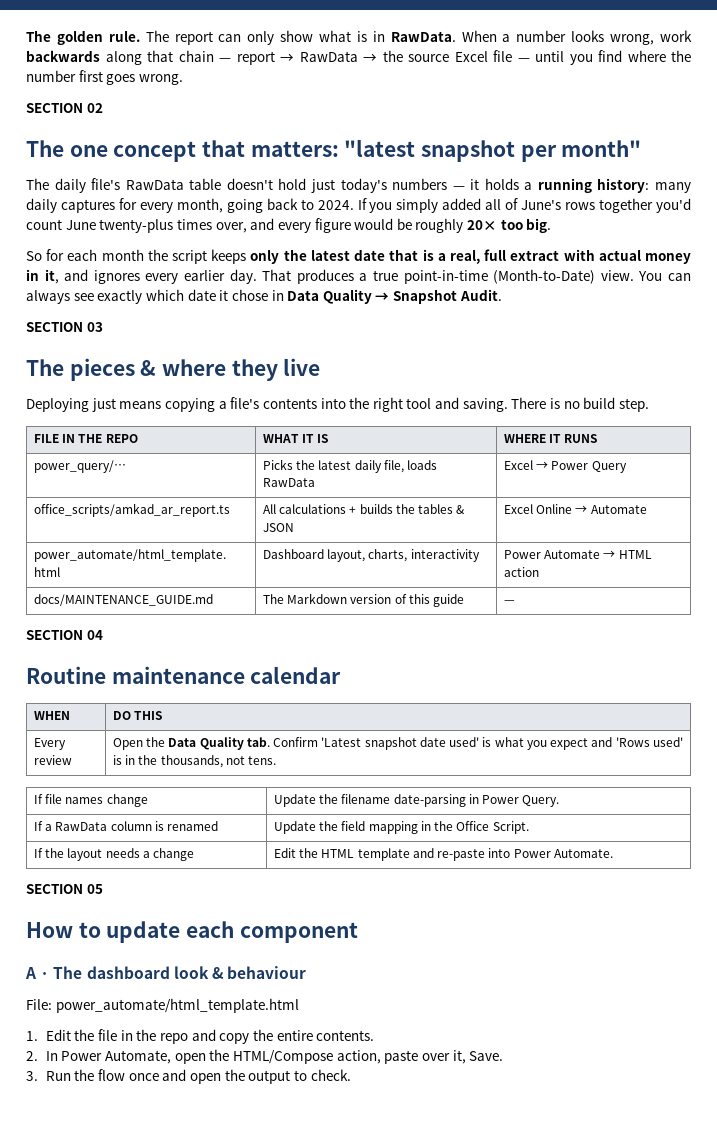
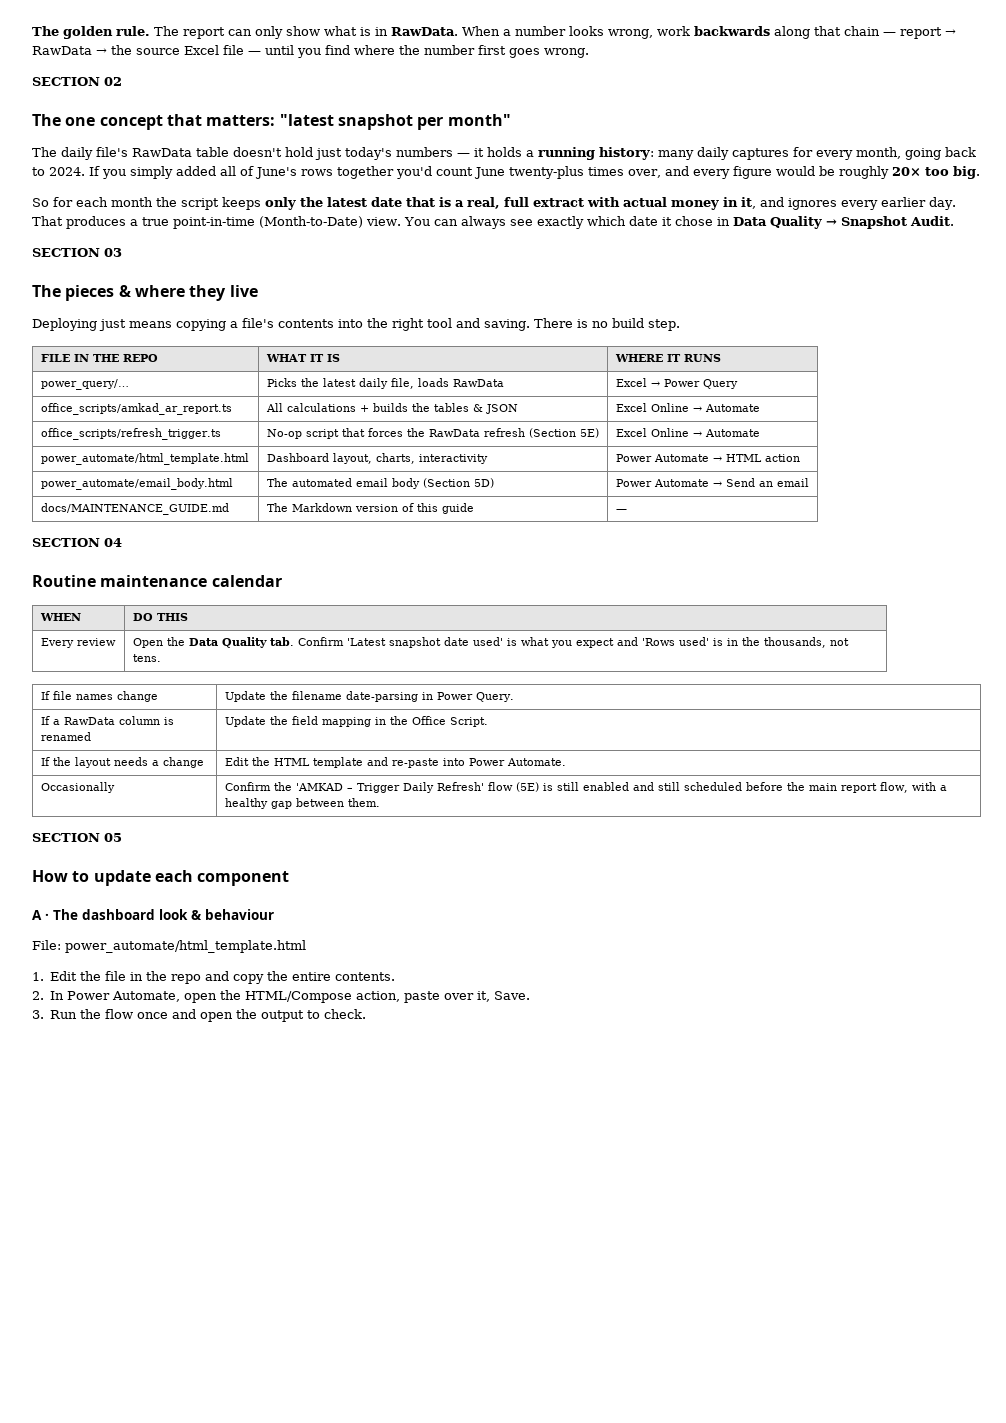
(647, 509) none -> [40,428,221,440] [266,428,599,439] [615,428,760,437] // office_scripts/refresh_trigger.ts | No-op script that forces the RawData refresh (Section 5E) | Excel Online → Automate
(539, 572) none -> [40,478,233,490] [266,478,494,489] [615,478,809,487] // power_automate/email_body.html | The automated email body (Section 5D) | Power Automate → Send an email
(613, 853) none -> [40,782,115,793] [224,782,947,793] [224,798,380,809] // Occasionally | Confirm the 'AMKAD – Trigger Daily Refresh' flow (5E) is still enabled and still scheduled before the main report flow, with a healthy gap between them.

